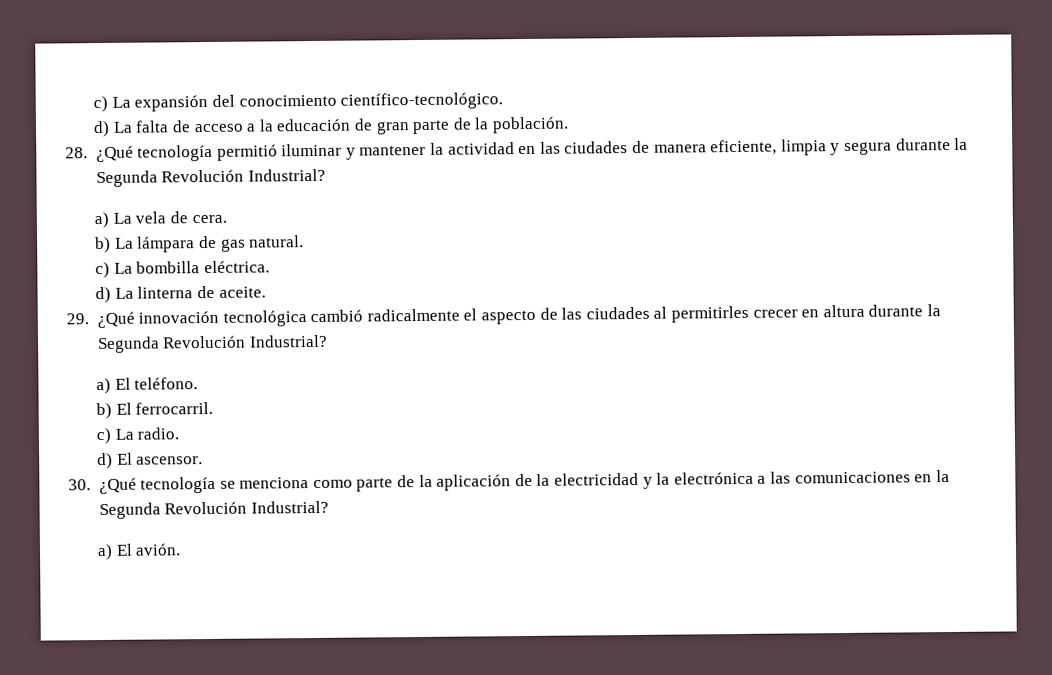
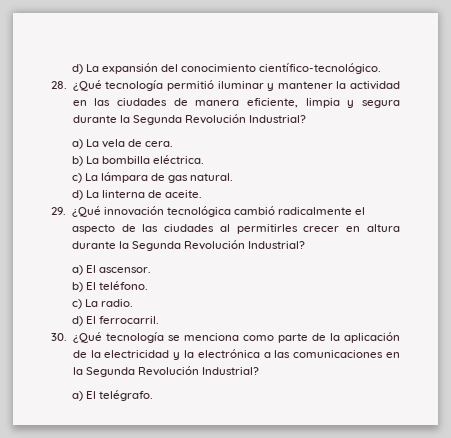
[93,95,109,113] c) -> [71,64,83,74] d)
[93,116,569,138] // d) La falta de acceso a la educación de gran parte de la población. -> (382, 68) none
(134, 243) none -> [101,155,205,164] [71,173,98,183] bombilla eléctrica. // c) La
[95,260,270,279] // c) La bombilla eléctrica. -> (234, 177) none
[134,377,199,390] teléfono. -> [98,267,151,273] ascensor.
[135,401,214,415] ferrocarril. -> [98,281,148,290] teléfono.
[136,456,204,465] ascensor. -> [98,316,159,324] ferrocarril.
[135,543,182,556] avión. -> [98,390,153,401] telégrafo.

